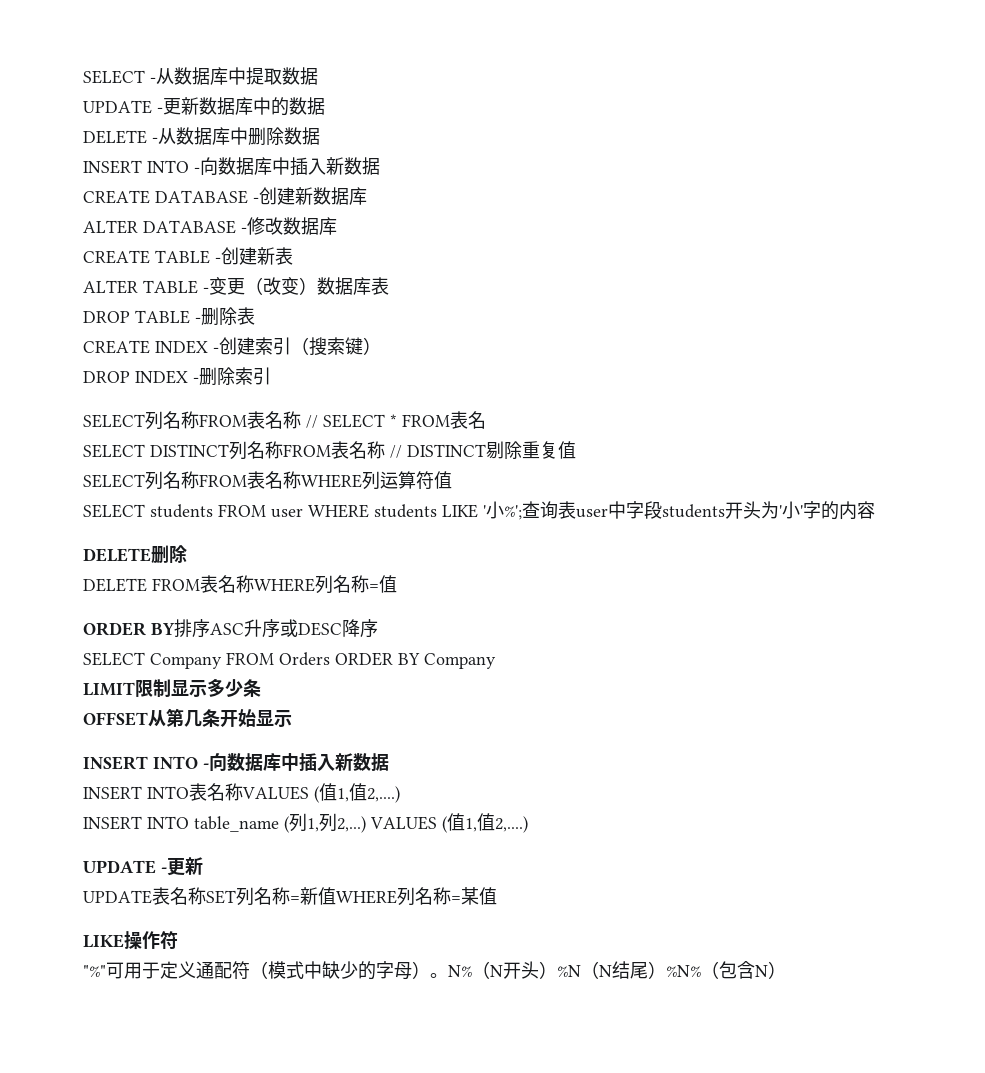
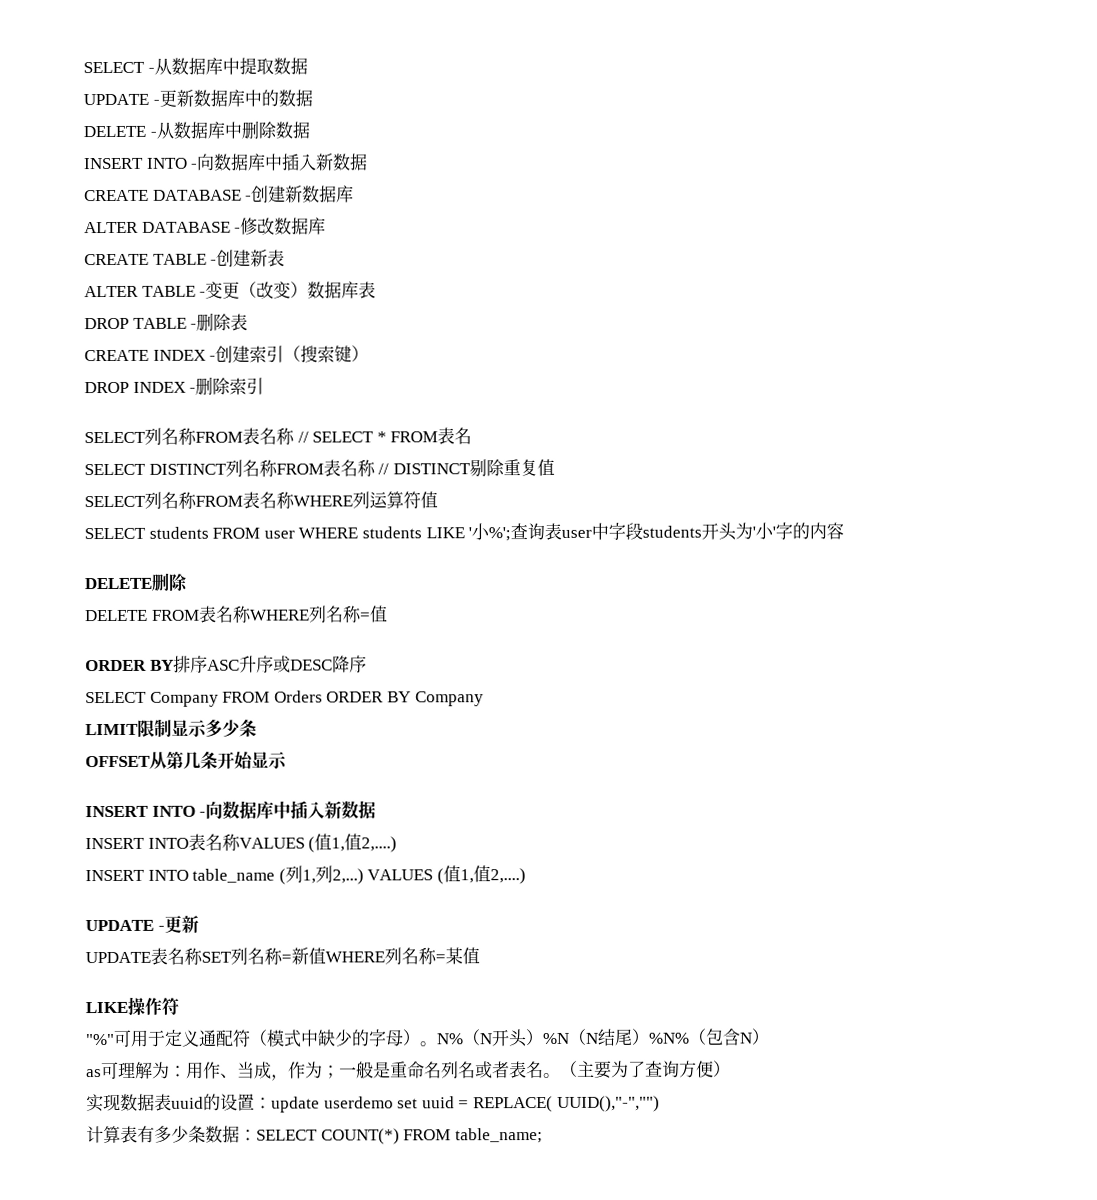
(786, 970) none -> [86,1060,731,1081] [86,1093,660,1113] [86,1125,543,1145] // as可理解为：用作、当成，作为；一般是重命名列名或者表名。（主要为了查询方便） // 实现数据表uuid的设置：update userdemo set uuid = REPLACE( UUID(),"-","") // 计算表有多少条数据：SELECT COUNT(*) FROM table_name;

